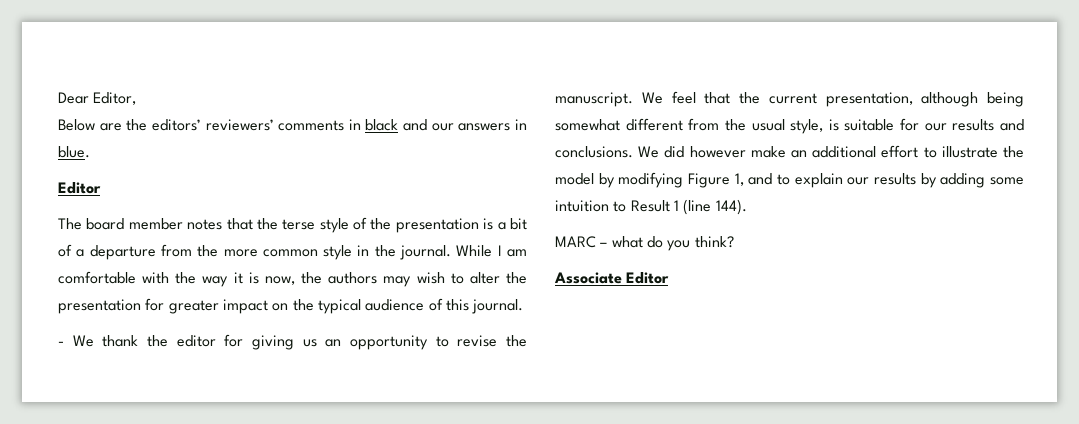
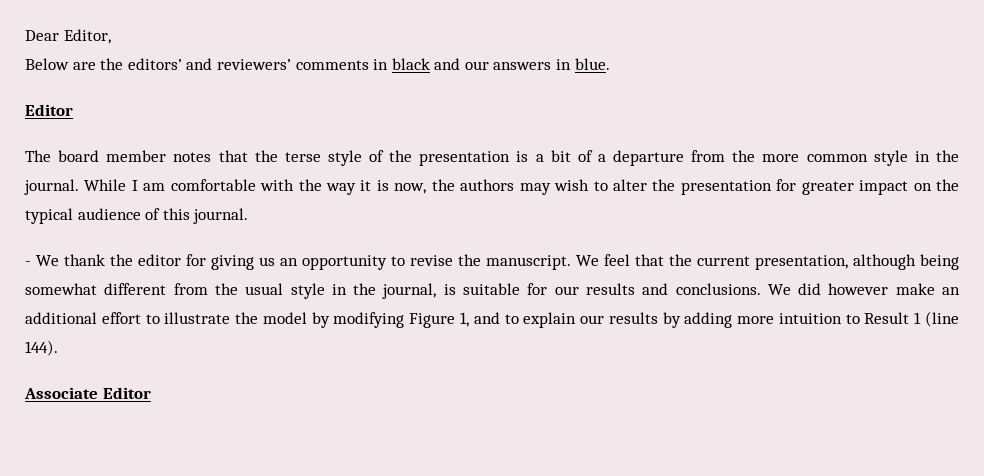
(201, 125) none -> [186,58,213,70] and
[790,119,824,134] style, -> [290,283,437,299] style in the journal,
[990,177,1024,185] some -> [737,316,775,324] more
[555,236,734,251] // MARC – what do you think? -> (58, 348) none

